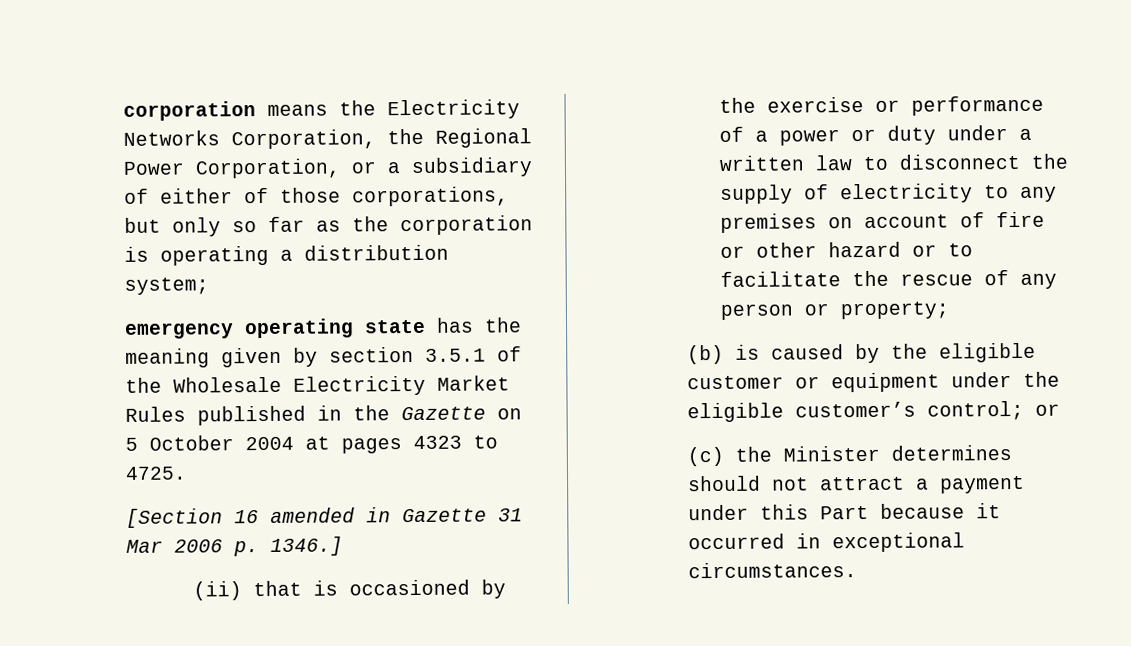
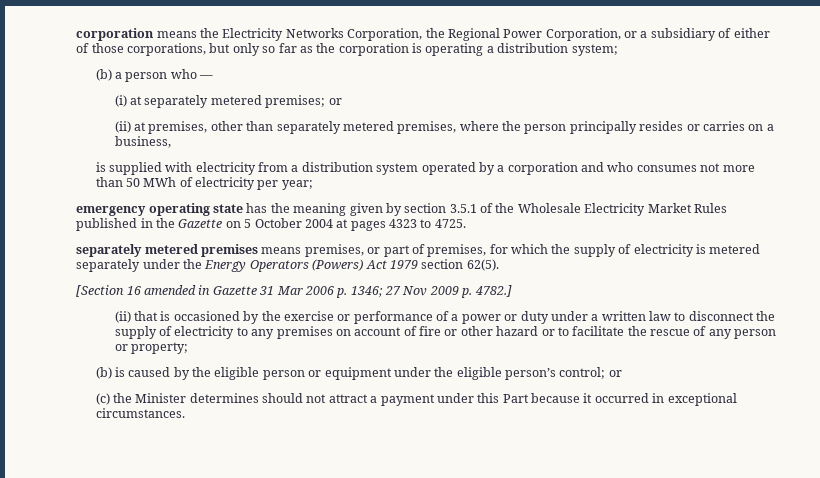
(209, 286) none -> [95,69,214,82] [114,95,342,108] [114,121,774,134] [114,136,171,148] [95,162,755,175] [95,177,313,190] // (b) a person who — // (i) at separately metered premises; or // (ii) at premises, other than separately metered premises, where the person principally resides or carries on a business, // is supplied with electricity from a distribution system operated by a corporation and who consumes not more than 50 MWh of electricity per year;
(187, 473) none -> [76,244,761,257] [76,259,499,272] // separately metered premises means premises, or part of premises, for which the supply of electricity is metered separately under the Energy Operators (Powers) Act 1979 section 62(5).
[269,536,343,556] 1346.] -> [350,285,512,298] 1346; 27 Nov 2009 p. 4782.]
[687,375,785,390] customer -> [262,370,305,380] person
[795,401,917,418] customer’s -> [505,368,557,380] person’s

